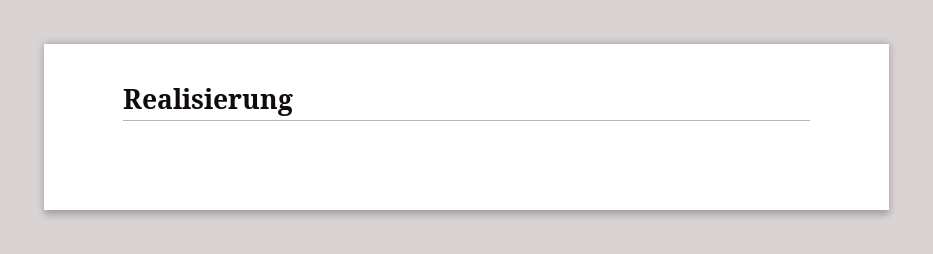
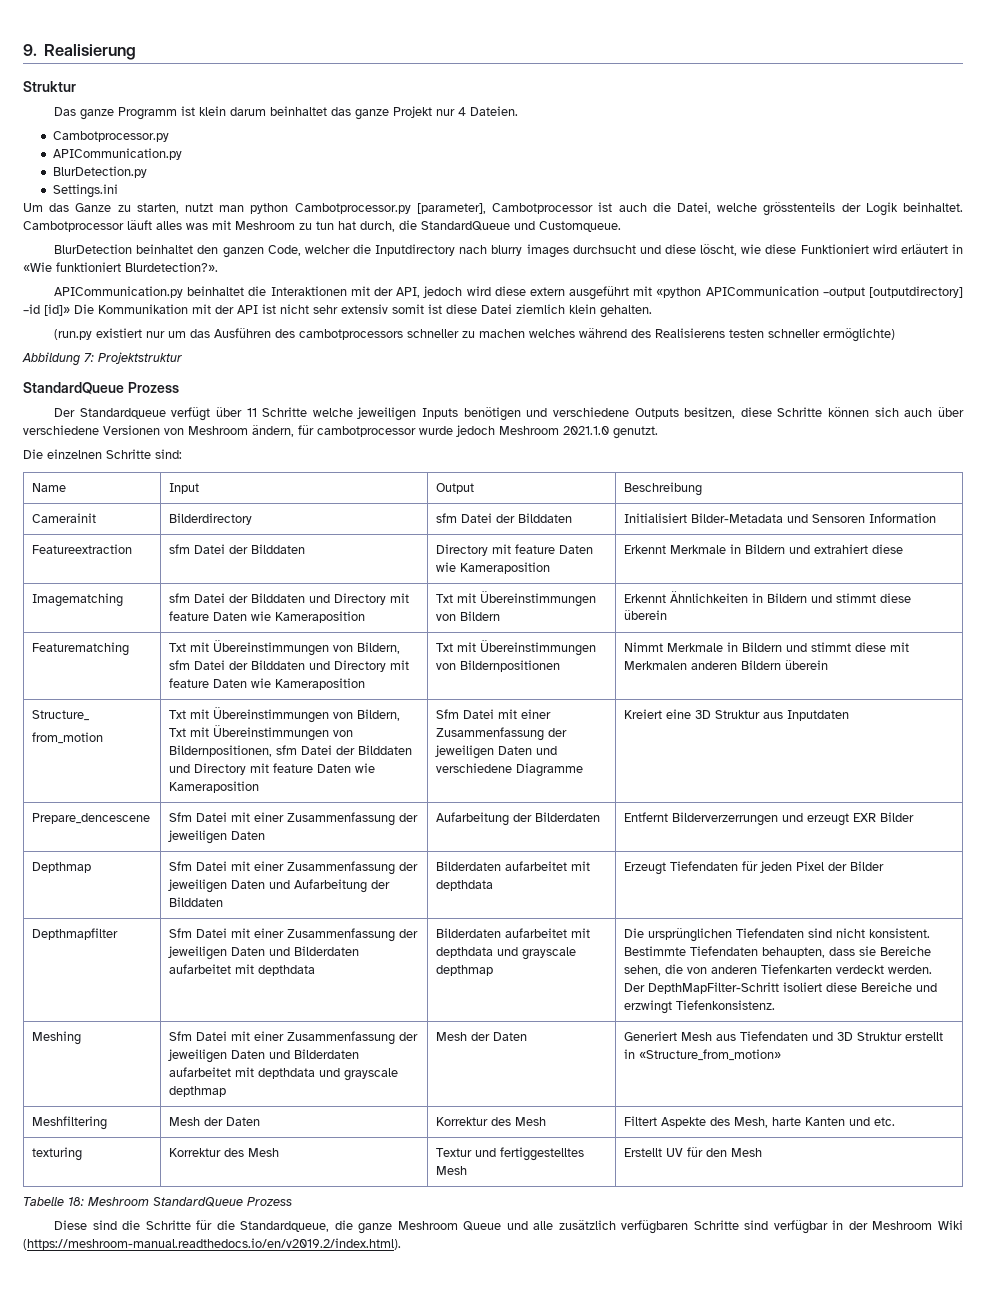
(123, 102) none -> [23,44,37,56] 9.
(293, 102) none -> [23,81,76,92] [54,106,519,120] [52,131,169,142] [52,148,182,160] [52,166,147,178] [52,184,118,198] [23,202,964,216] [23,220,621,232] [54,244,963,258] [23,262,218,272] [54,286,963,300] [23,304,652,318] [54,328,896,342] [22,352,182,366] [23,382,179,394] [54,407,965,421] [23,425,658,439] [23,449,182,459] [32,483,67,492] [169,483,200,494] [436,483,475,494] [624,482,703,496] [32,513,97,523] [169,513,253,525] [436,513,573,523] [624,513,937,523] [32,544,133,554] [169,544,306,554] [436,544,594,556] [436,562,551,574] [624,544,904,554] [32,593,124,607] [169,593,410,605] [169,611,366,623] [436,591,597,607] [436,611,501,621] [624,591,912,603] [624,610,668,620] [32,642,130,656] [169,640,401,656] [169,660,410,672] [169,678,366,690] [436,640,597,656] [436,660,561,672] [624,642,910,652] [624,660,829,670] [32,710,91,721] [32,732,104,744] [169,707,401,723] [169,725,354,741] [169,745,413,757] [169,763,376,775] [169,781,260,793] [436,709,552,719] [436,727,568,741] [435,745,558,759] [436,763,584,777] [624,709,850,721] [32,813,151,824] [169,812,419,826] [168,830,266,844] [436,812,601,826] [624,812,915,826] [32,862,92,873] [169,861,419,875] [168,879,391,893] [169,897,224,907] [436,861,591,871] [436,880,494,891] [624,861,885,875] [32,928,119,940] [169,928,419,942] [168,946,360,960] [169,964,316,976] [436,928,591,938] [436,947,577,960] [436,965,494,976] [624,928,931,942] [624,946,932,958] [624,964,933,976] [624,982,938,994] [624,1000,776,1014] [32,1031,82,1045] [169,1031,419,1045] [168,1049,360,1063] [169,1067,399,1081] [169,1086,227,1097] [436,1032,528,1041] [624,1031,944,1041] [624,1049,782,1061] [32,1116,108,1130] [169,1117,261,1126] [436,1117,547,1126] [624,1116,896,1128] [32,1147,83,1161] [169,1148,280,1157] [436,1147,585,1161] [436,1166,468,1175] [624,1147,763,1157] [23,1197,292,1207] [54,1220,963,1234] [23,1238,401,1250] // Struktur // Das ganze Programm ist klein darum beinhaltet das ganze Projekt nur 4 Dateien. // Cambotprocessor.py // APICommunication.py // BlurDetection.py // Settings.ini // Um das Ganze zu starten, nutzt man python Cambotprocessor.py [parameter], Cambotprocessor ist auch die Datei, welche grösstenteils der Logik beinhaltet. Cambotprocessor läuft alles was mit Meshroom zu tun hat durch, die StandardQueue und Customqueue. // BlurDetection beinhaltet den ganzen Code, welcher die Inputdirectory nach blurry images durchsucht und diese löscht, wie diese Funktioniert wird erläutert in «Wie funktioniert Blurdetection?». // APICommunication.py beinhaltet die Interaktionen mit der API, jedoch wird diese extern ausgeführt mit «python APICommunication –output [outputdirectory] –id [id]» Die Kommunikation mit der API ist nicht sehr extensiv somit ist diese Datei ziemlich klein gehalten. // (run.py existiert nur um das Ausführen des cambotprocessors schneller zu machen welches während des Realisierens testen schneller ermöglichte) // Abbildung 7: Projektstruktur // StandardQueue Prozess // Der Standardqueue verfügt über 11 Schritte welche jeweiligen Inputs benötigen und verschiedene Outputs besitzen, diese Schritte können sich auch über verschiedene Versionen von Meshroom ändern, für cambotprocessor wurde jedoch Meshroom 2021.1.0 genutzt. // Die einzelnen Schritte sind: // Name | Input | Output | Beschreibung // Camerainit | Bilderdirectory | sfm Datei der Bilddaten | Initialisiert Bilder-Metadata und Sensoren Information // Featureextraction | sfm Datei der Bilddaten | Directory mit feature Daten wie Kameraposition | Erkennt Merkmale in Bildern und extrahiert diese // Imagematching | sfm Datei der Bilddaten und Directory mit feature Daten wie Kameraposition | Txt mit Übereinstimmungen von Bildern | Erkennt Ähnlichkeiten in Bildern und stimmt diese überein // Featurematching | Txt mit Übereinstimmungen von Bildern, sfm Datei der Bilddaten und Directory mit feature Daten wie Kameraposition | Txt mit Übereinstimmungen von Bildernpositionen | Nimmt Merkmale in Bildern und stimmt diese mit Merkmalen anderen Bildern überein // Structure_ // from_motion | Txt mit Übereinstimmungen von Bildern, Txt mit Übereinstimmungen von Bildernpositionen, sfm Datei der Bilddaten und Directory mit feature Daten wie Kameraposition | Sfm Datei mit einer Zusammenfassung der jeweiligen Daten und verschiedene Diagramme | Kreiert eine 3D Struktur aus Inputdaten // Prepare_dencescene | Sfm Datei mit einer Zusammenfassung der jeweiligen Daten | Aufarbeitung der Bilderdaten | Entfernt Bilderverzerrungen und erzeugt EXR Bilder // Depthmap | Sfm Datei mit einer Zusammenfassung der jeweiligen Daten und Aufarbeitung der Bilddaten | Bilderdaten aufarbeitet mit depthdata | Erzeugt Tiefendaten für jeden Pixel der Bilder // Depthmapfilter | Sfm Datei mit einer Zusammenfassung der jeweiligen Daten und Bilderdaten aufarbeitet mit depthdata | Bilderdaten aufarbeitet mit depthdata und grayscale depthmap | Die ursprünglichen Tiefendaten sind nicht konsistent. Bestimmte Tiefendaten behaupten, dass sie Bereiche sehen, die von anderen Tiefenkarten verdeckt werden. Der DepthMapFilter-Schritt isoliert diese Bereiche und erzwingt Tiefenkonsistenz. // Meshing | Sfm Datei mit einer Zusammenfassung der jeweiligen Daten und Bilderdaten aufarbeitet mit depthdata und grayscale depthmap | Mesh der Daten | Generiert Mesh aus Tiefendaten und 3D Struktur erstellt in «Structure_from_motion» // Meshfiltering | Mesh der Daten | Korrektur des Mesh | Filtert Aspekte des Mesh, harte Kanten und etc. // texturing | Korrektur des Mesh | Textur und fertiggestelltes Mesh | Erstellt UV für den Mesh // Tabelle 18: Meshroom StandardQueue Prozess // Diese sind die Schritte für die Standardqueue, die ganze Meshroom Queue und alle zusätzlich verfügbaren Schritte sind verfügbar in der Meshroom Wiki (https://meshroom-manual.readthedocs.io/en/v2019.2/index.html).

